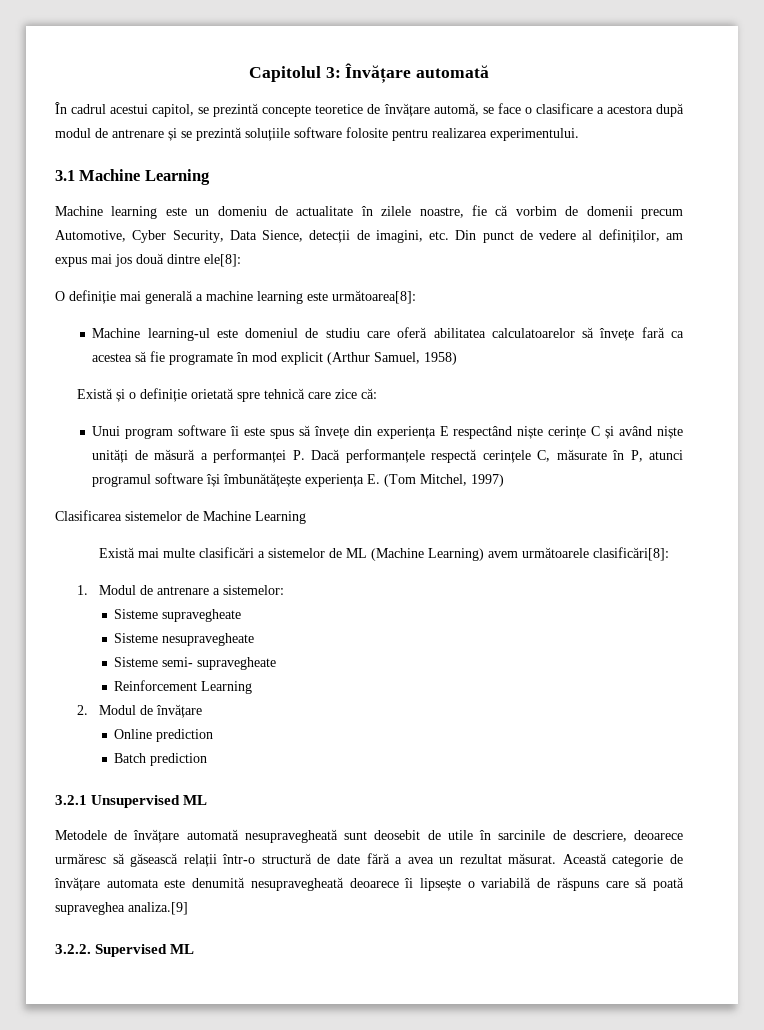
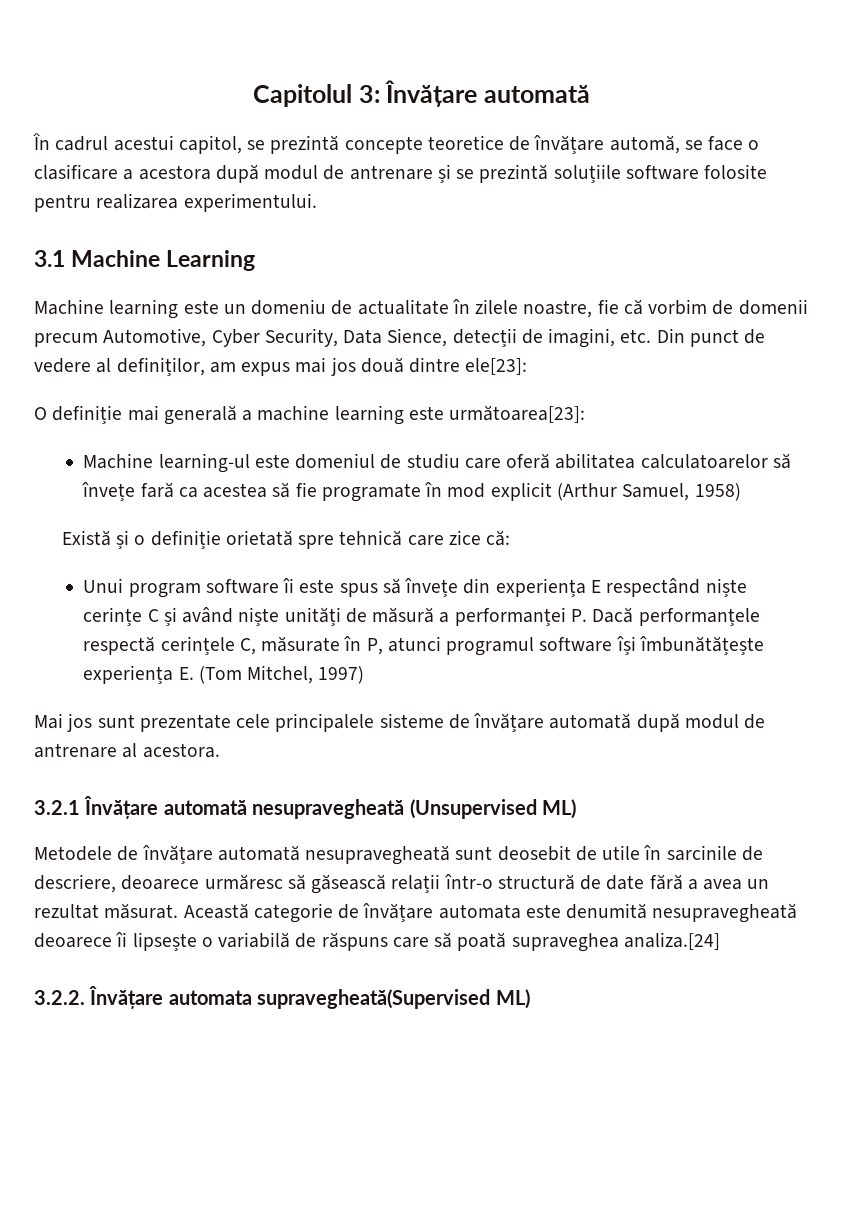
[204,254,241,267] ele[8]: -> [465,358,528,375] ele[23]:
[332,290,416,304] următoarea[8]: -> [449,405,586,423] următoarea[23]:
[55,510,306,524] [98,547,669,561] [76,585,284,595] [114,609,242,622] [114,633,255,646] [114,657,277,670] [114,680,253,694] [76,704,202,718] [114,729,214,742] [114,753,208,766] [55,795,208,808] Clasificarea sistemelor de Machine Learning // Există mai multe clasificări a sistemelor de ML (Machine Learning) avem următoarele clasificări[8]: // 1. Modul de antrenare a sistemelor: // Sisteme supravegheate // Sisteme nesupravegheate // Sisteme semi- supravegheate // Reinforcement Learning // 2. Modul de învățare // Online prediction // Batch prediction // 3.2.1 Unsupervised ML -> [34,713,766,732] [34,743,220,758] [34,796,576,819] Mai jos sunt prezentate cele principalele sisteme de învățare automată după modul de antrenare al acestora. // 3.2.1 Învățare automată nesupravegheată (Unsupervised ML)
[128,902,188,915] analiza.[9] -> [623,932,720,950] analiza.[24]
[95,944,195,957] Supervised ML -> [89,986,530,1009] Învățare automata supravegheată(Supervised ML)

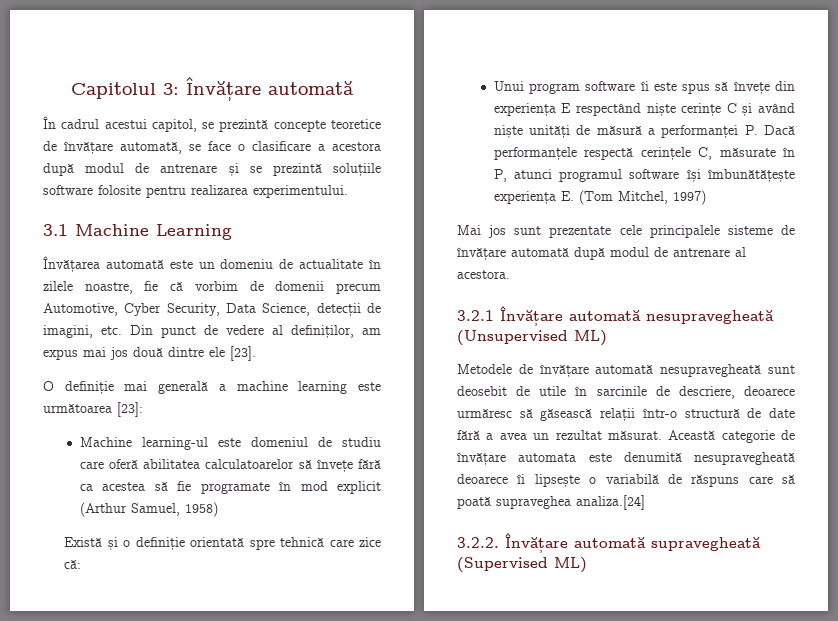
[609,135,680,154] automă, -> [120,142,182,154] automată,
[34,299,179,319] Machine learning -> [43,256,164,272] Învățarea automată
[387,328,448,347] Sience, -> [262,303,311,316] Science,
[465,358,528,375] ele[23]: -> [209,346,256,361] ele [23].
[449,405,586,423] următoarea[23]: -> [43,402,143,417] următoarea [23]:
[140,482,174,498] fară -> [358,459,381,469] fără
[225,530,293,546] orietată -> [190,537,245,547] orientată
[168,989,491,1009] automata supravegheată(Supervised -> [574,537,761,551] [457,557,548,572] automată supravegheată (Supervised

